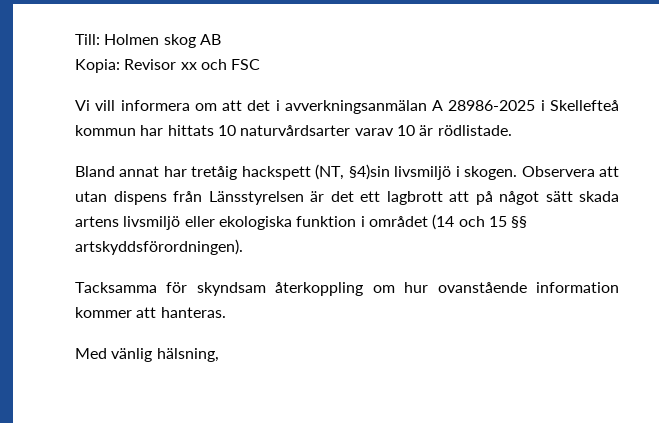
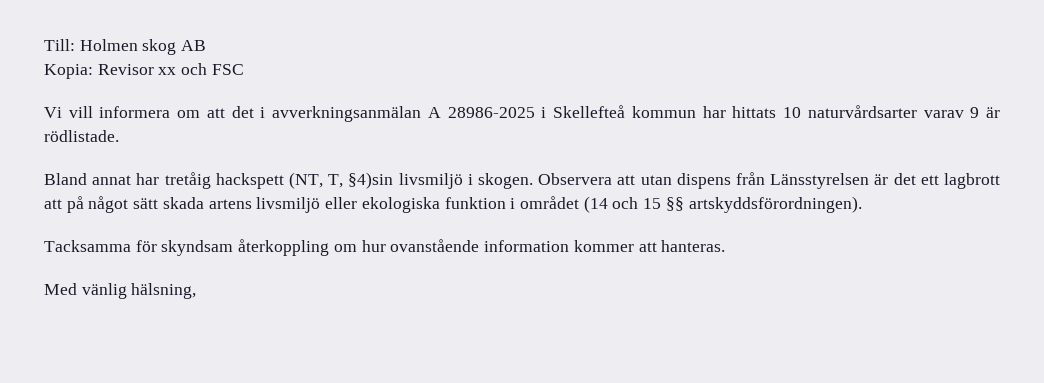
[396,125,415,136] 10 -> [970,107,980,118] 9
(345, 172) none -> [328,174,344,188] T,

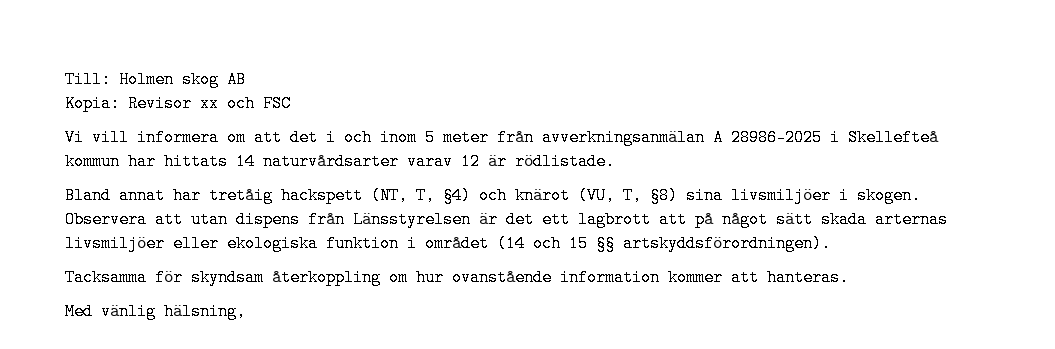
(266, 112) none -> [344,129,534,146] och inom 5 meter från
[783,107,802,118] 10 -> [236,153,255,170] 14
[970,107,980,118] 9 -> [461,153,480,170] 12
[348,172,463,189] §4)sin livsmiljö -> [443,187,831,204] §4) och knärot (VU, T, §8) sina livsmiljöer
[208,197,321,213] artens livsmiljö -> [875,211,948,228] [65,235,165,252] arternas livsmiljöer

